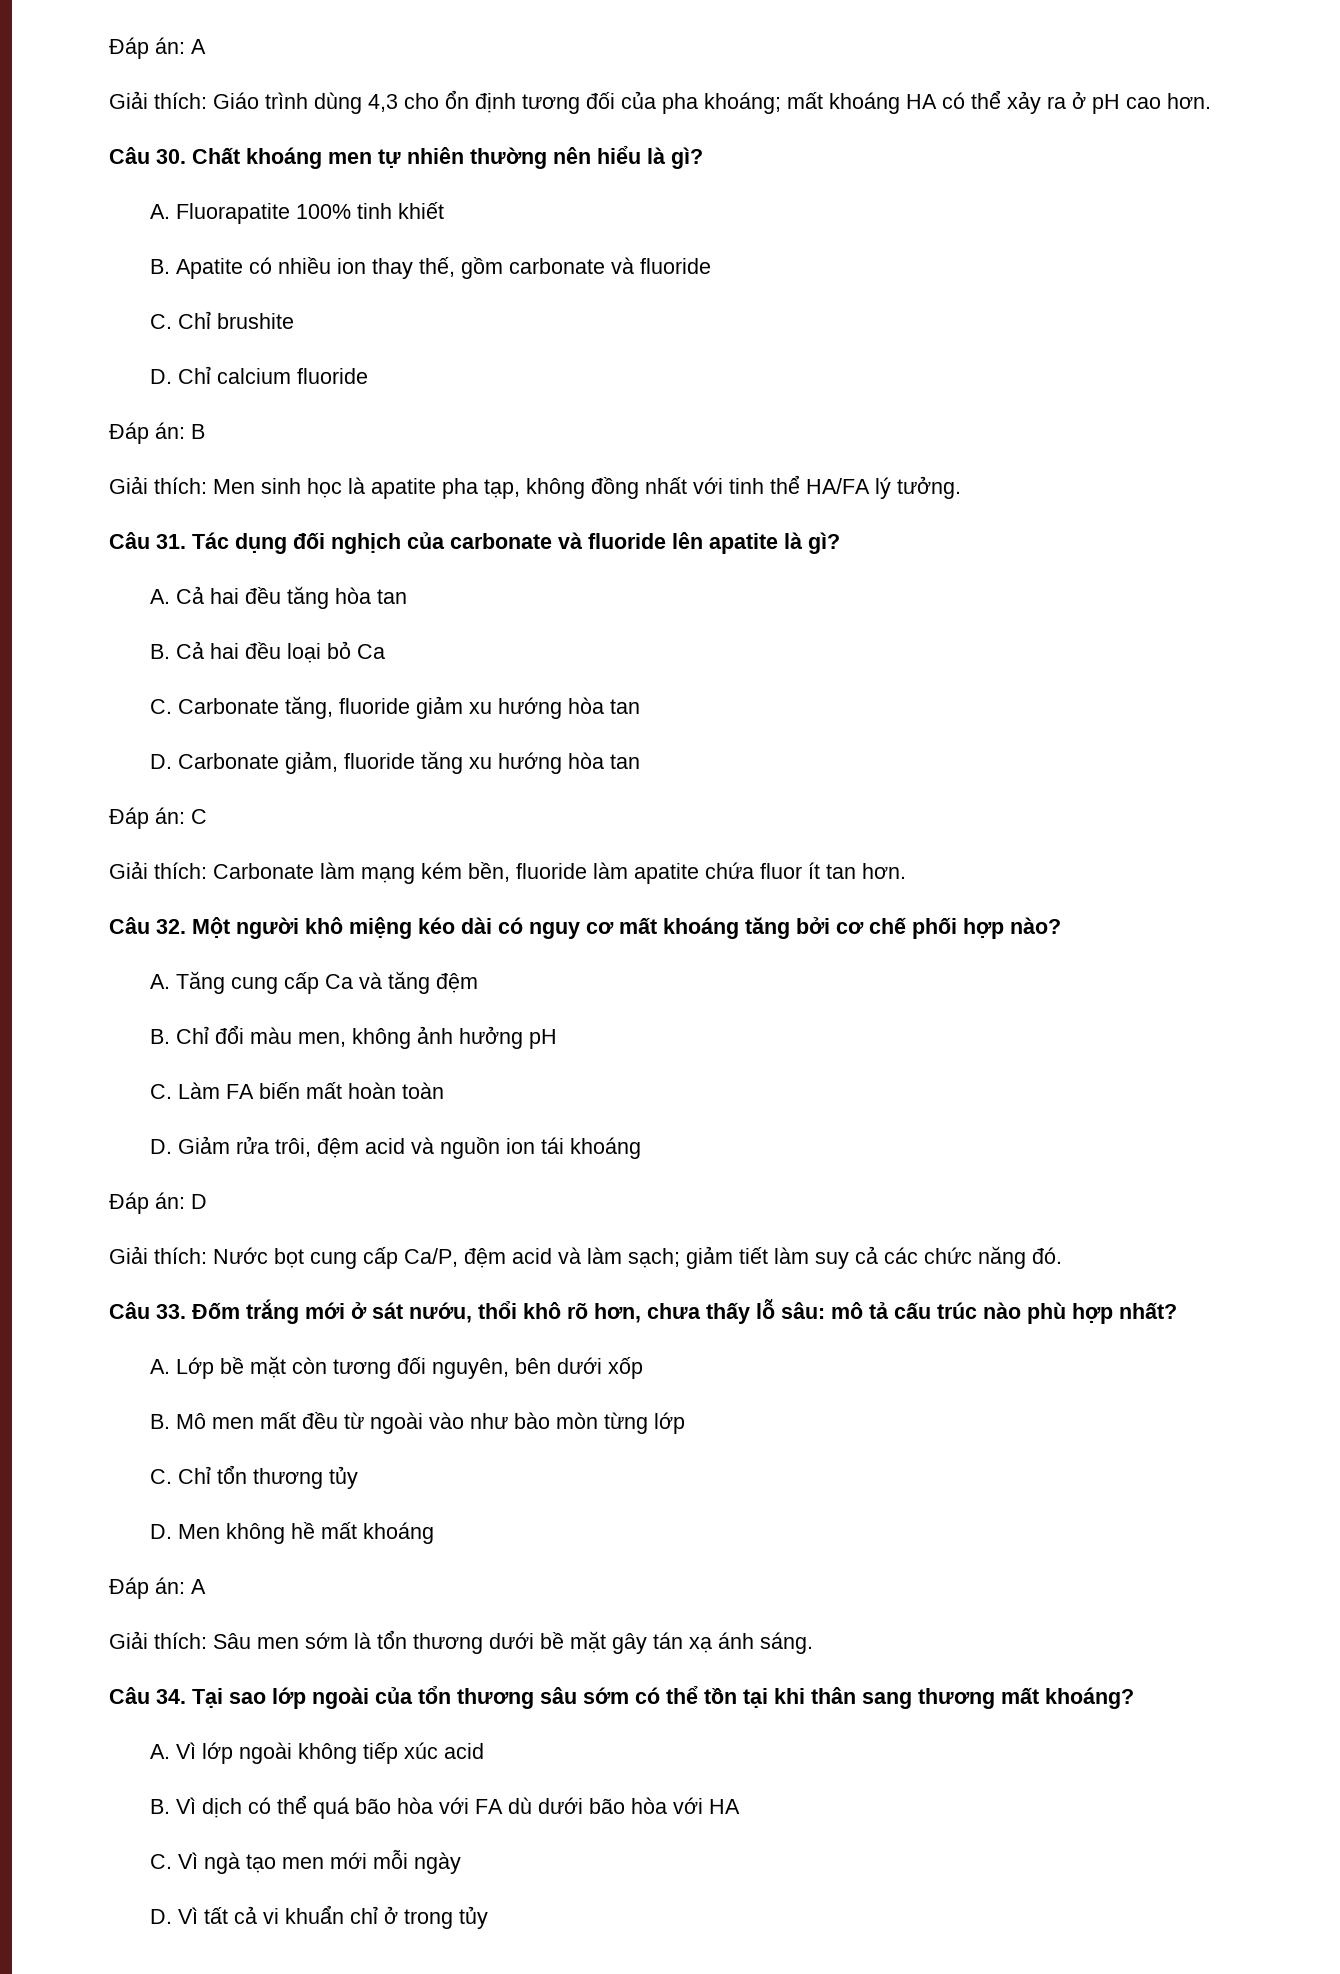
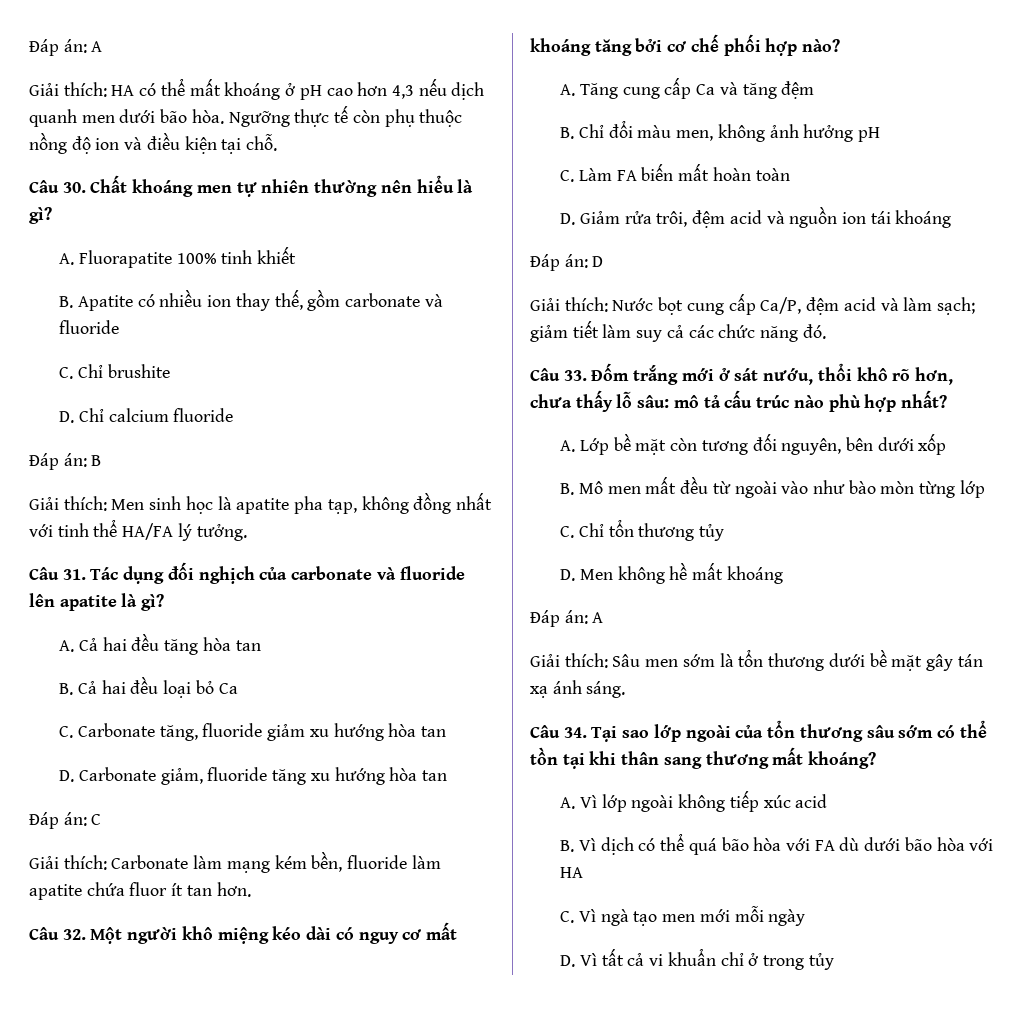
[109,37,206,59] [109,90,900,114] Đáp án: A // Giải thích: Giáo trình dùng 4,3 cho ổn định tương đối của pha khoáng; mất khoáng -> [29,39,103,56] [29,82,107,97] Đáp án: A // Giải thích:
[1007,91,1066,114] xảy ra -> [189,78,281,100] mất khoáng
[1167,93,1211,109] hơn. -> [357,78,485,100] [29,105,463,127] [29,132,278,154] hơn 4,3 nếu dịch quanh men dưới bão hòa. Ngưỡng thực tế còn phụ thuộc nồng độ ion và điều kiện tại chỗ.

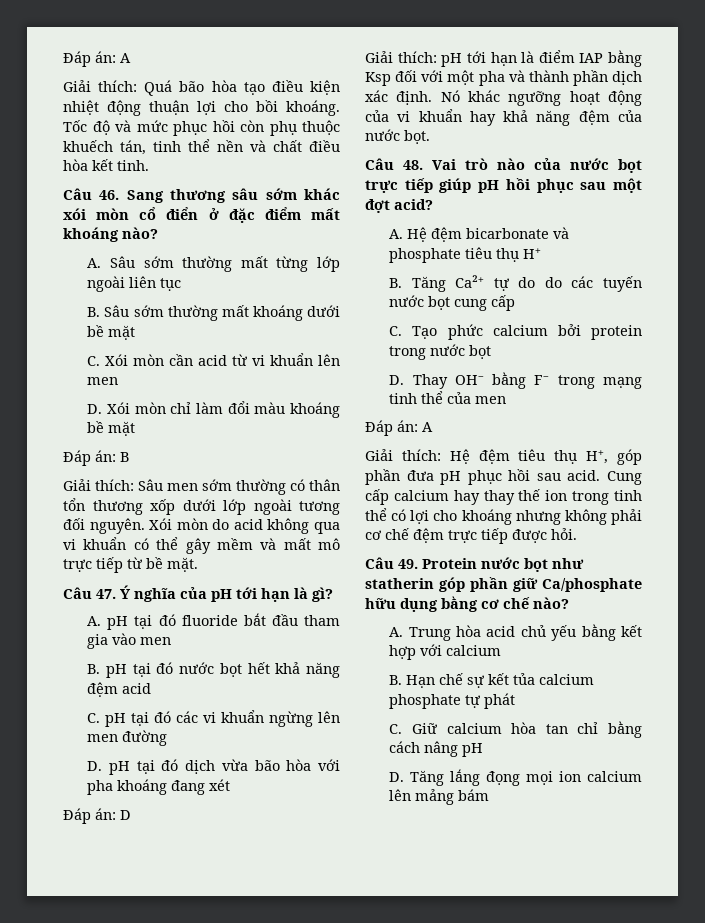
[29,39,103,56] [29,78,485,100] [29,105,463,127] [29,132,278,154] [29,175,474,197] [29,207,52,224] [59,246,297,268] [59,289,443,311] [59,320,120,334] [59,364,170,379] [59,408,234,423] Đáp án: A // Giải thích: HA có thể mất khoáng ở pH cao hơn 4,3 nếu dịch quanh men dưới bão hòa. Ngưỡng thực tế còn phụ thuộc nồng độ ion và điều kiện tại chỗ. // Câu 30. Chất khoáng men tự nhiên thường nên hiểu là gì? // A. Fluorapatite 100% tinh khiết // B. Apatite có nhiều ion thay thế, gồm carbonate và fluoride // C. Chỉ brushite // D. Chỉ calcium fluoride -> [63,51,131,67] [63,80,340,96] [63,100,340,116] [63,120,340,136] [63,139,340,155] [63,159,149,171] [63,188,340,203] [63,207,340,223] [63,227,158,242] [87,256,340,272] [87,276,182,292] [87,305,340,321] [87,325,136,340] [87,353,340,366] [87,377,119,385] [87,401,340,418] [87,421,136,436] Đáp án: A // Giải thích: Quá bão hòa tạo điều kiện nhiệt động thuận lợi cho bồi khoáng. Tốc độ và mức phục hồi còn phụ thuộc khuếch tán, tinh thể nền và chất điều hòa kết tinh. // Câu 46. Sang thương sâu sớm khác xói mòn cổ điển ở đặc điểm mất khoáng nào? // A. Sâu sớm thường mất từng lớp ngoài liên tục // B. Sâu sớm thường mất khoáng dưới bề mặt // C. Xói mòn cần acid từ vi khuẩn lên men // D. Xói mòn chỉ làm đổi màu khoáng bề mặt
[111,492,492,514] [29,519,247,541] [29,562,465,584] [29,593,165,611] [59,633,261,655] [59,676,238,698] [59,723,446,741] [59,767,447,785] [29,812,102,829] [29,851,441,873] [29,882,251,900] [29,922,457,944] [530,34,841,56] [560,77,815,99] [560,120,880,142] [560,163,790,182] [560,206,952,228] Men sinh học là apatite pha tạp, không đồng nhất với tinh thể HA/FA lý tưởng. // Câu 31. Tác dụng đối nghịch của carbonate và fluoride lên apatite là gì? // A. Cả hai đều tăng hòa tan // B. Cả hai đều loại bỏ Ca // C. Carbonate tăng, fluoride giảm xu hướng hòa tan // D. Carbonate giảm, fluoride tăng xu hướng hòa tan // Đáp án: C // Giải thích: Carbonate làm mạng kém bền, fluoride làm apatite chứa fluor ít tan hơn. // Câu 32. Một người khô miệng kéo dài có nguy cơ mất khoáng tăng bởi cơ chế phối hợp nào? // A. Tăng cung cấp Ca và tăng đệm // B. Chỉ đổi màu men, không ảnh hưởng pH // C. Làm FA biến mất hoàn toàn // D. Giảm rửa trôi, đệm acid và nguồn ion tái khoáng -> [138,479,340,495] [63,498,340,515] [63,518,341,534] [63,537,340,554] [63,557,198,573] [63,585,333,602] [87,613,340,630] [87,633,172,649] [87,662,340,678] [87,682,152,697] [87,710,340,727] [87,730,168,746] [87,759,340,775] [87,779,231,795] Sâu men sớm thường có thân tổn thương xốp dưới lớp ngoài tương đối nguyên. Xói mòn do acid không qua vi khuẩn có thể gây mềm và mất mô trực tiếp từ bề mặt. // Câu 47. Ý nghĩa của pH tới hạn là gì? // A. pH tại đó fluoride bắt đầu tham gia vào men // B. pH tại đó nước bọt hết khả năng đệm acid // C. pH tại đó các vi khuẩn ngừng lên men đường // D. pH tại đó dịch vừa bão hòa với pha khoáng đang xét
[612,293,975,315] [530,320,826,342] [530,363,953,385] [530,390,947,412] [560,433,947,455] [560,476,985,498] [560,519,725,541] [560,562,783,584] [530,610,604,627] [530,649,983,671] [530,680,626,698] [530,720,987,742] [530,747,877,769] [560,790,828,812] [560,833,994,855] [560,867,584,878] [560,905,806,926] [560,948,834,970] Nước bọt cung cấp Ca/P, đệm acid và làm sạch; giảm tiết làm suy cả các chức năng đó. // Câu 33. Đốm trắng mới ở sát nướu, thổi khô rõ hơn, chưa thấy lỗ sâu: mô tả cấu trúc nào phù hợp nhất? // A. Lớp bề mặt còn tương đối nguyên, bên dưới xốp // B. Mô men mất đều từ ngoài vào như bào mòn từng lớp // C. Chỉ tổn thương tủy // D. Men không hề mất khoáng // Đáp án: A // Giải thích: Sâu men sớm là tổn thương dưới bề mặt gây tán xạ ánh sáng. // Câu 34. Tại sao lớp ngoài của tổn thương sâu sớm có thể tồn tại khi thân sang thương mất khoáng? // A. Vì lớp ngoài không tiếp xúc acid // B. Vì dịch có thể quá bão hòa với FA dù dưới bão hòa với HA // C. Vì ngà tạo men mới mỗi ngày // D. Vì tất cả vi khuẩn chỉ ở trong tủy -> [441,50,642,67] [365,70,642,86] [365,90,642,106] [365,109,642,126] [365,129,430,144] [365,158,642,173] [365,178,642,193] [365,199,433,213] [389,227,570,242] [389,247,542,263] [389,275,642,292] [389,295,516,311] [389,324,642,340] [389,344,492,360] [389,372,642,389] [389,391,507,404] [365,420,433,436] [365,449,642,465] [365,469,642,485] [365,489,642,505] [365,508,642,525] [365,528,577,544] [365,557,584,572] [365,577,642,592] [365,596,569,612] [389,624,642,641] [389,644,502,660] [389,673,595,688] [389,693,516,709] [389,721,642,738] [389,741,484,757] [389,769,642,786] [389,789,490,805] pH tới hạn là điểm IAP bằng Ksp đối với một pha và thành phần dịch xác định. Nó khác ngưỡng hoạt động của vi khuẩn hay khả năng đệm của nước bọt. // Câu 48. Vai trò nào của nước bọt trực tiếp giúp pH hồi phục sau một đợt acid? // A. Hệ đệm bicarbonate và phosphate tiêu thụ H⁺ // B. Tăng Ca²⁺ tự do do các tuyến nước bọt cung cấp // C. Tạo phức calcium bởi protein trong nước bọt // D. Thay OH⁻ bằng F⁻ trong mạng tinh thể của men // Đáp án: A // Giải thích: Hệ đệm tiêu thụ H⁺, góp phần đưa pH phục hồi sau acid. Cung cấp calcium hay thay thế ion trong tinh thể có lợi cho khoáng nhưng không phải cơ chế đệm trực tiếp được hỏi. // Câu 49. Protein nước bọt như statherin góp phần giữ Ca/phosphate hữu dụng bằng cơ chế nào? // A. Trung hòa acid chủ yếu bằng kết hợp với calcium // B. Hạn chế sự kết tủa calcium phosphate tự phát // C. Giữ calcium hòa tan chỉ bằng cách nâng pH // D. Tăng lắng đọng mọi ion calcium lên mảng bám

